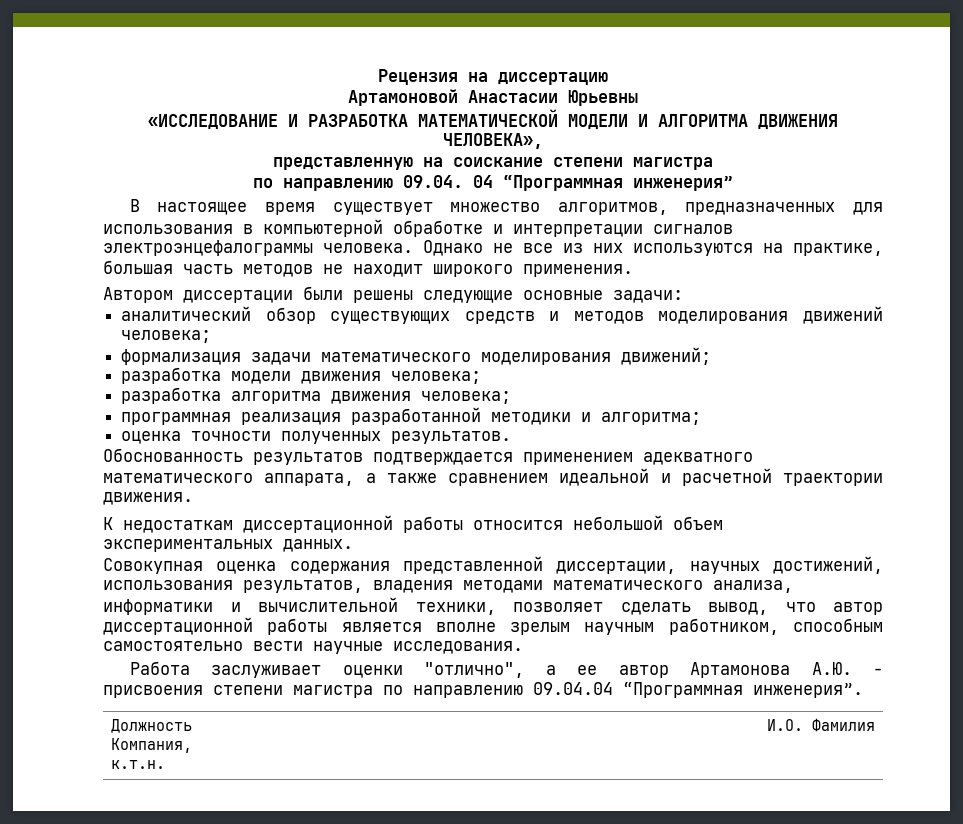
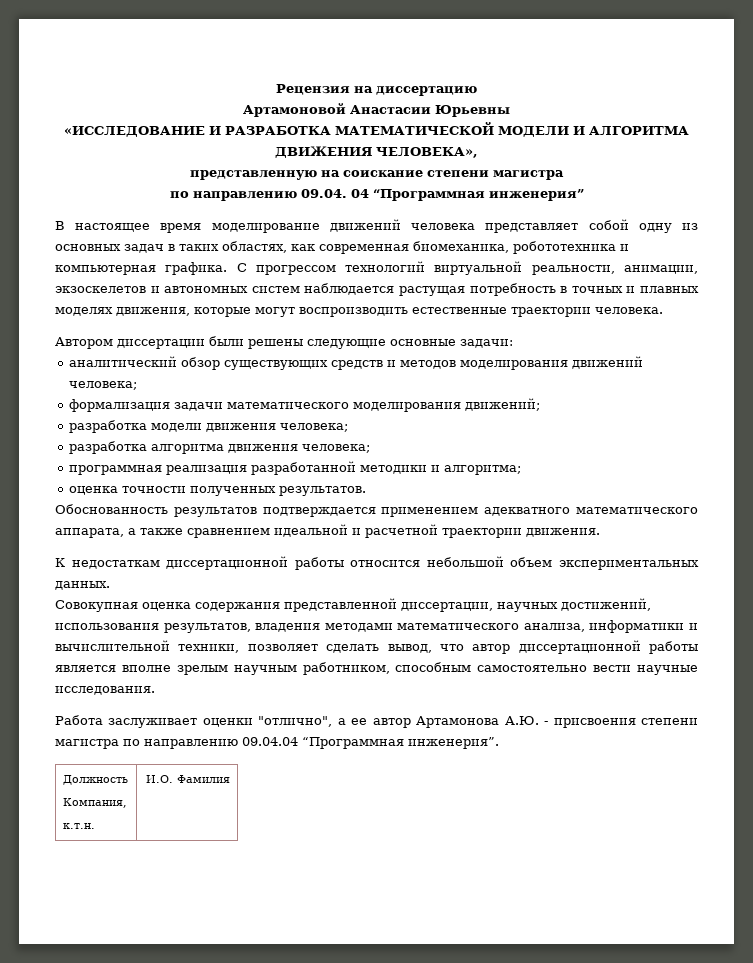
[332,202,883,215] [103,219,733,237] [103,240,883,256] [103,260,633,277] существует множество алгоритмов, предназначенных для использования в компьютерной обработке и интерпретации сигналов электроэнцефалограммы человека. Однако не все из них используются на практике, большая часть методов не находит широкого применения. -> [211,219,698,233] [55,241,629,254] [55,261,698,275] [55,283,700,296] [55,307,663,317] моделирование движений человека представляет собой одну из основных задач в таких областях, как современная биомеханика, робототехника и компьютерная графика. С прогрессом технологий виртуальной реальности, анимации, экзоскелетов и автономных систем наблюдается растущая потребность в точных и плавных моделях движения, которые могут воспроизводить естественные траектории человека.

